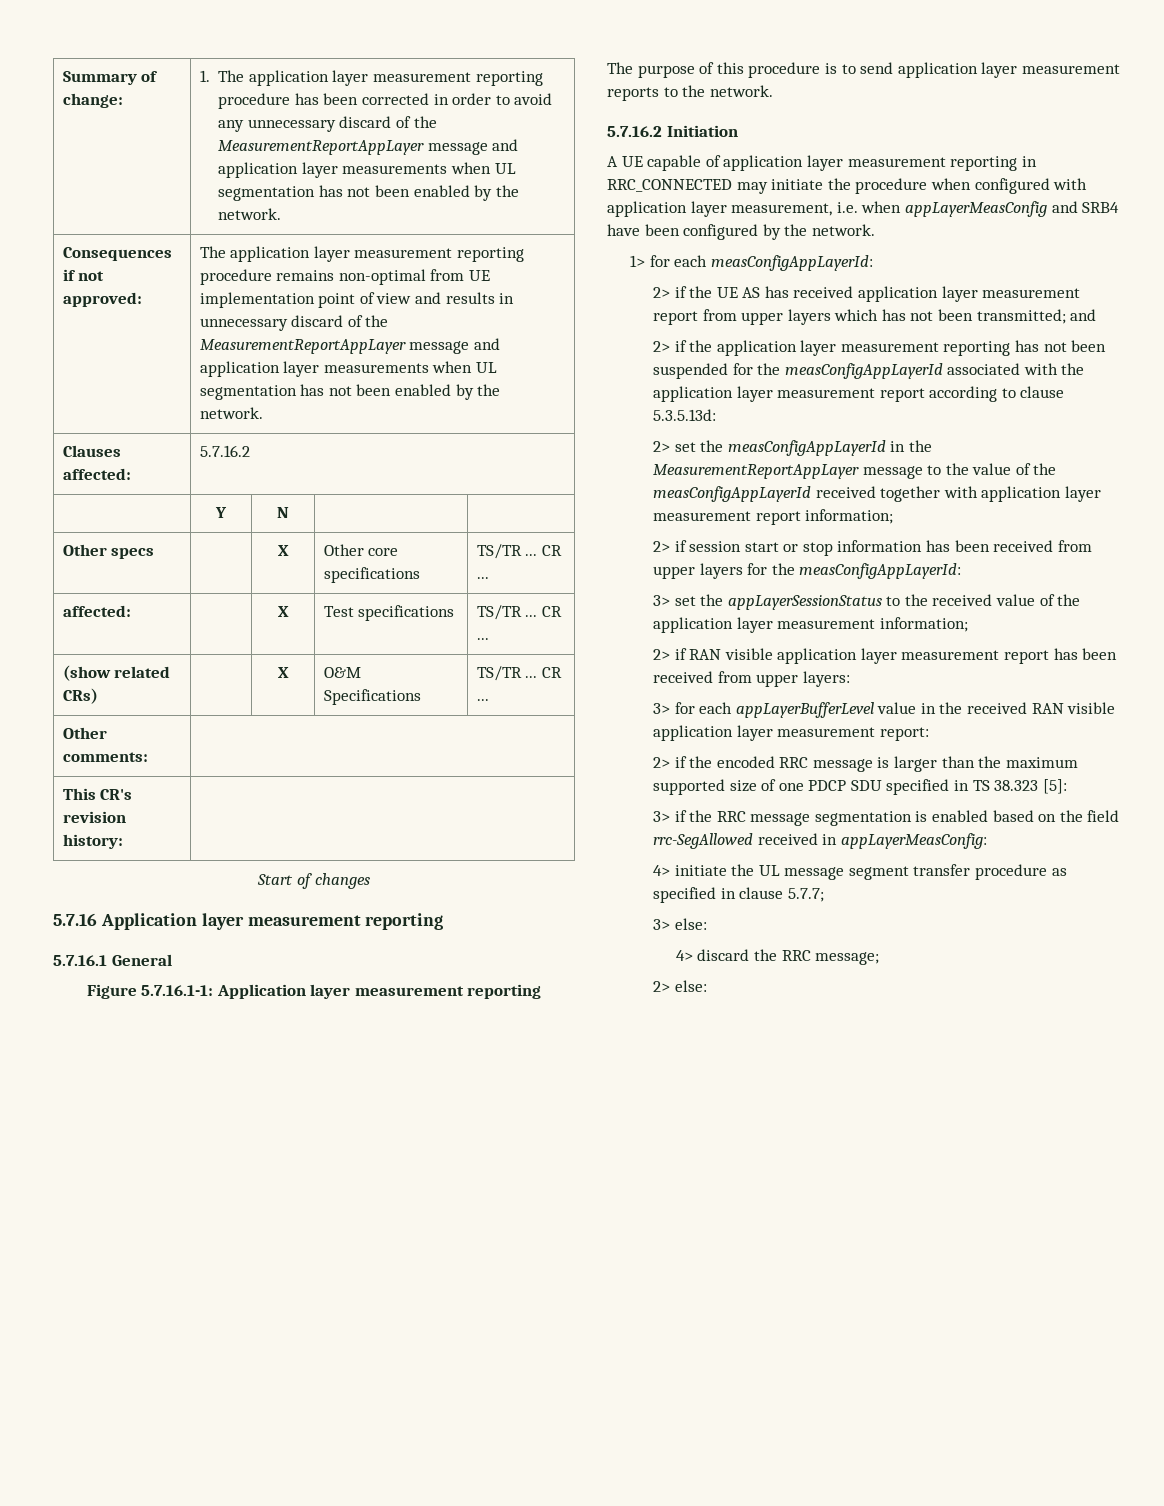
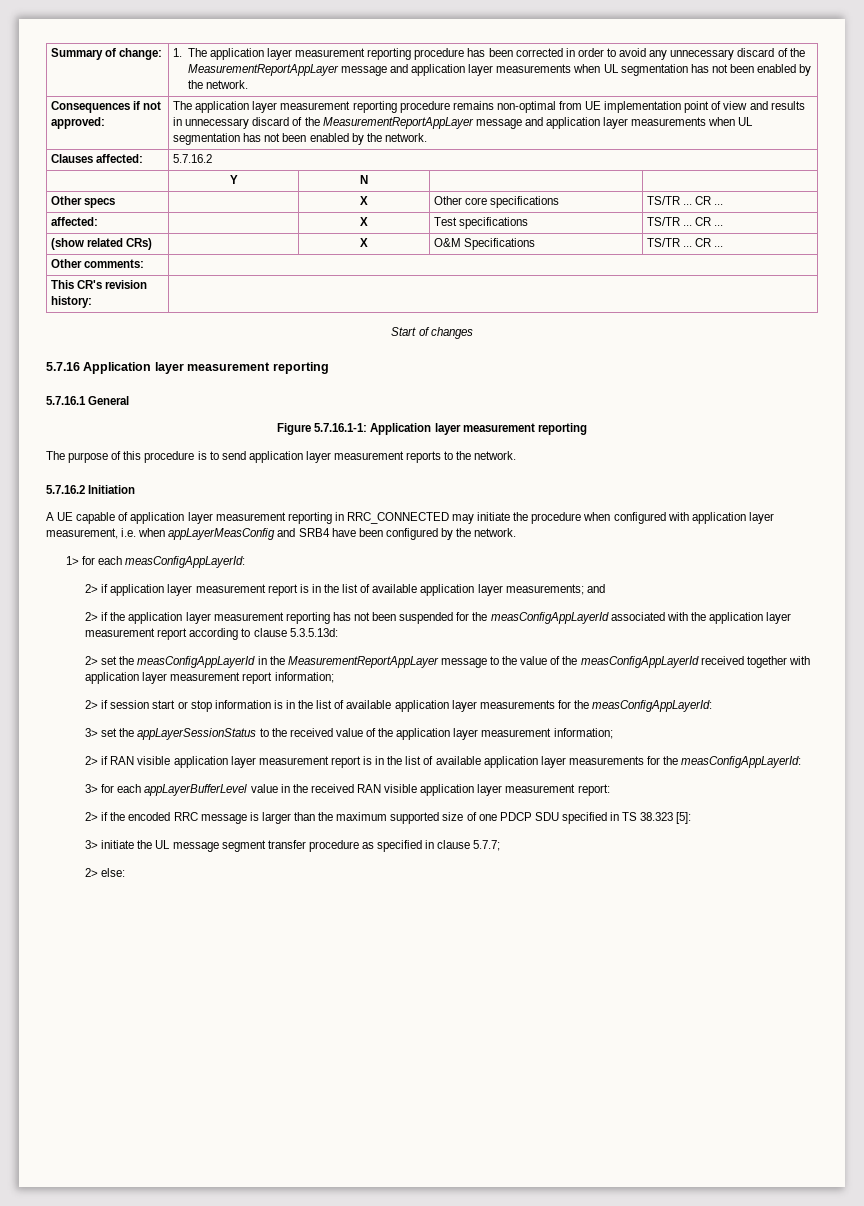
[689,286,1081,302] [652,309,1066,325] the UE AS has received application layer measurement report from upper layers which has not been transmitted; -> [110,584,584,596] application layer measurement report is in the list of available application layer measurements;
[926,540,1092,552] [652,563,743,579] has been received from upper layers -> [273,700,555,712] is in the list of available application layer measurements
[1053,648,1118,660] [652,671,850,687] has been received from upper layers: -> [362,756,802,768] is in the list of available application layer measurements for the measConfigAppLayerId:
[674,810,1120,826] [652,833,987,849] [652,865,670,876] if the RRC message segmentation is enabled based on the field rrc-SegAllowed received in appLayerMeasConfig: // 4> -> (99, 844) none
[652,918,707,930] [675,949,880,965] // 3> else: // 4> discard the RRC message; -> (501, 845) none

